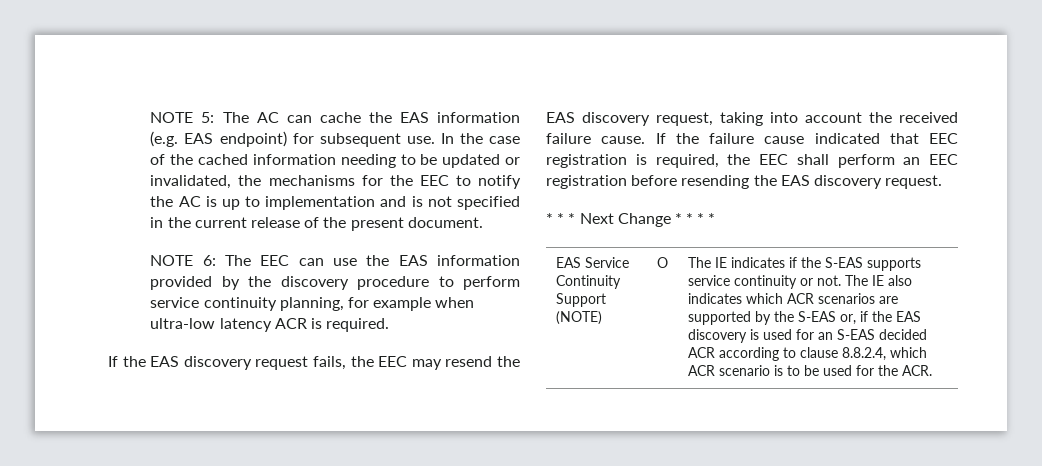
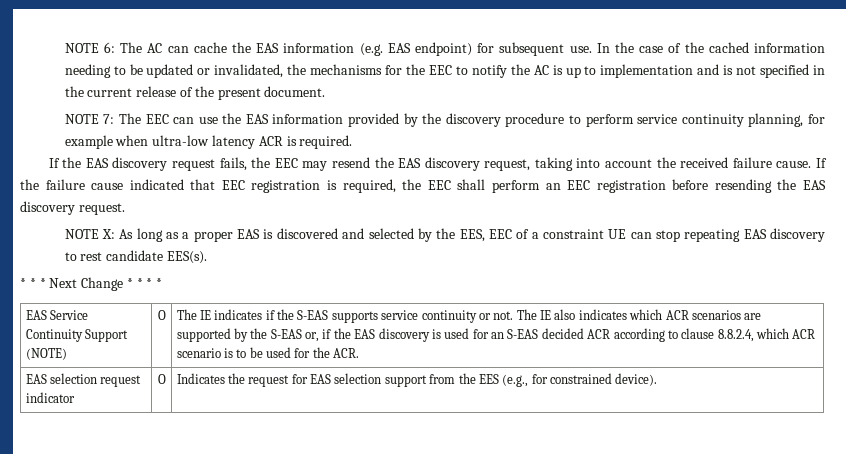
[150,112,215,123] NOTE 5: -> [64,42,115,53] NOTE 6:
[202,255,216,266] 6: -> [103,114,115,124] 7:
(943, 182) none -> [64,228,825,242] [64,250,208,264] // NOTE X: As long as a proper EAS is discovered and selected by the EES, EEC of a constraint UE can stop repeating EAS discovery to rest candidate EES(s).
(932, 370) none -> [25,373,142,387] [25,392,75,403] [157,374,166,384] [176,373,658,387] // EAS selection request indicator | O | Indicates the request for EAS selection support from the EES (e.g., for constrained device).

